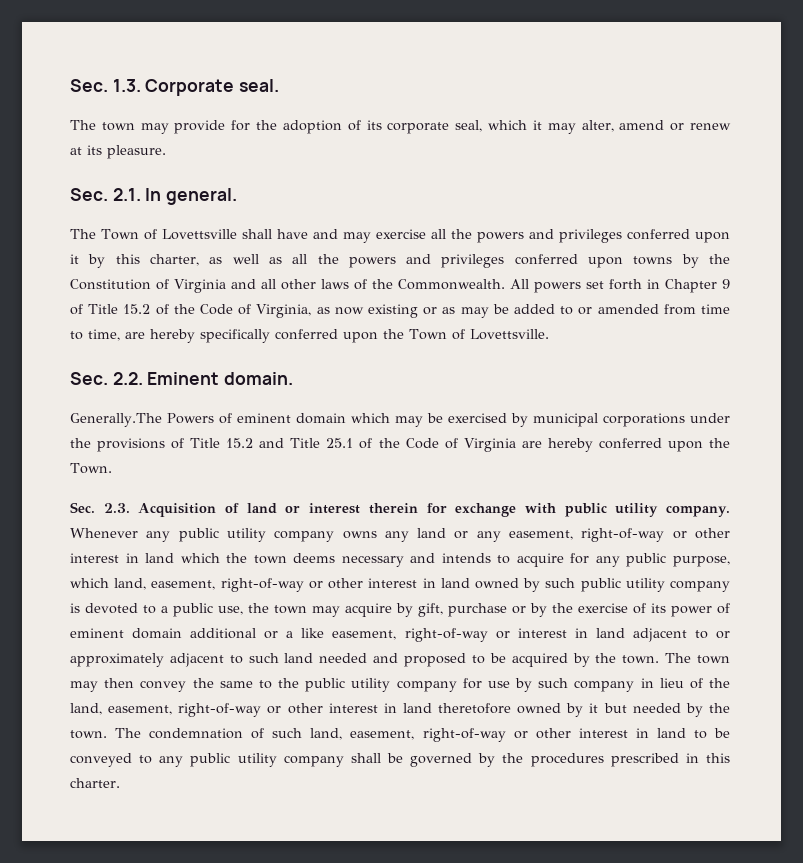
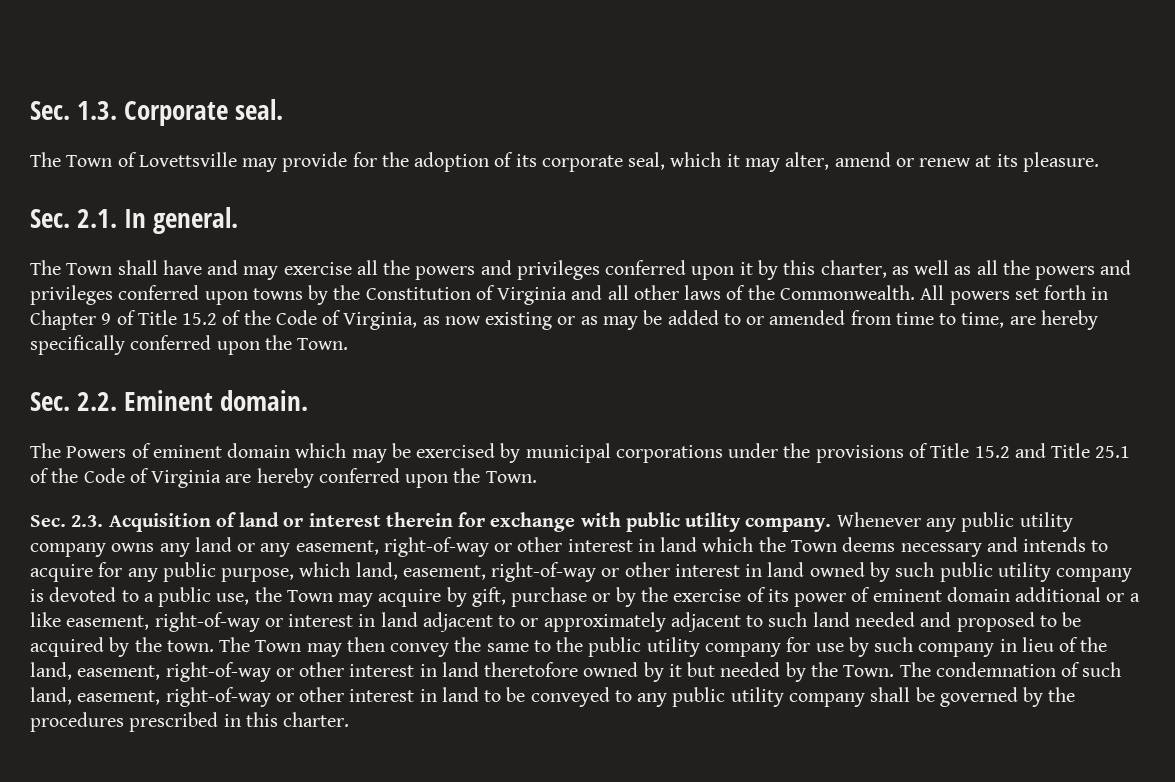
[101,122,135,131] town -> [66,152,237,167] Town of Lovettsville
[143,229,237,240] of Lovettsville -> (113, 269) none
[409,329,549,340] Town of Lovettsville. -> [297,338,349,350] Town.
[70,413,162,427] Generally.The -> [30,443,61,458] The
[253,555,287,564] town -> [790,540,837,552] Town
[274,605,307,614] town -> [286,590,333,602] Town
[697,655,731,664] town -> [255,640,302,652] Town
[70,730,107,739] town. -> [843,665,895,677] Town.

